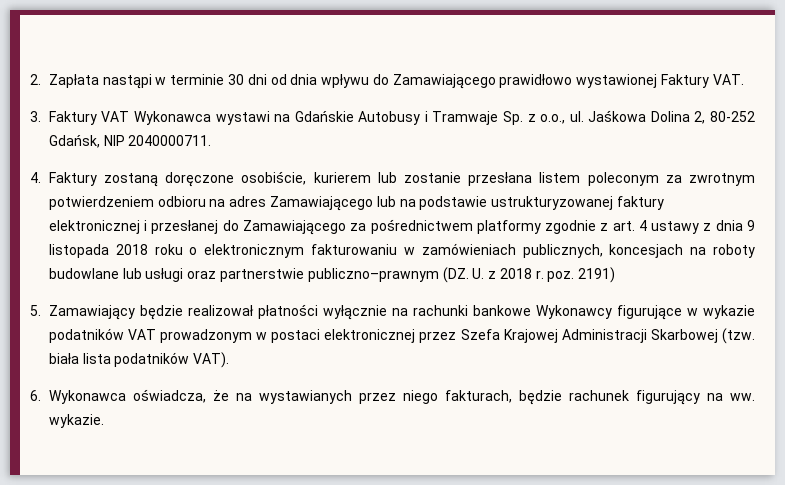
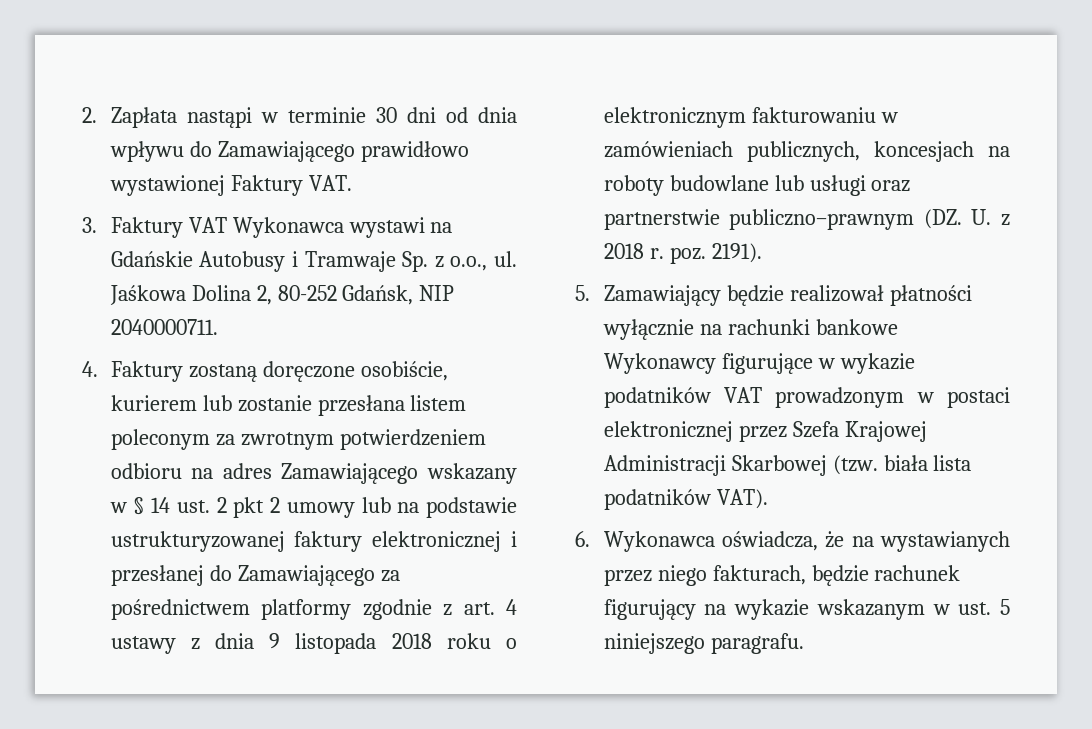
(374, 203) none -> [427,463,517,484] [109,497,355,518] wskazany w § 14 ust. 2 pkt 2 umowy
[578,267,616,283] 2191) -> [711,243,762,263] 2191).
[730,393,756,401] [48,414,104,428] ww. wykazie. -> [734,599,1010,620] [603,633,804,654] wykazie wskazanym w ust. 5 niniejszego paragrafu.

